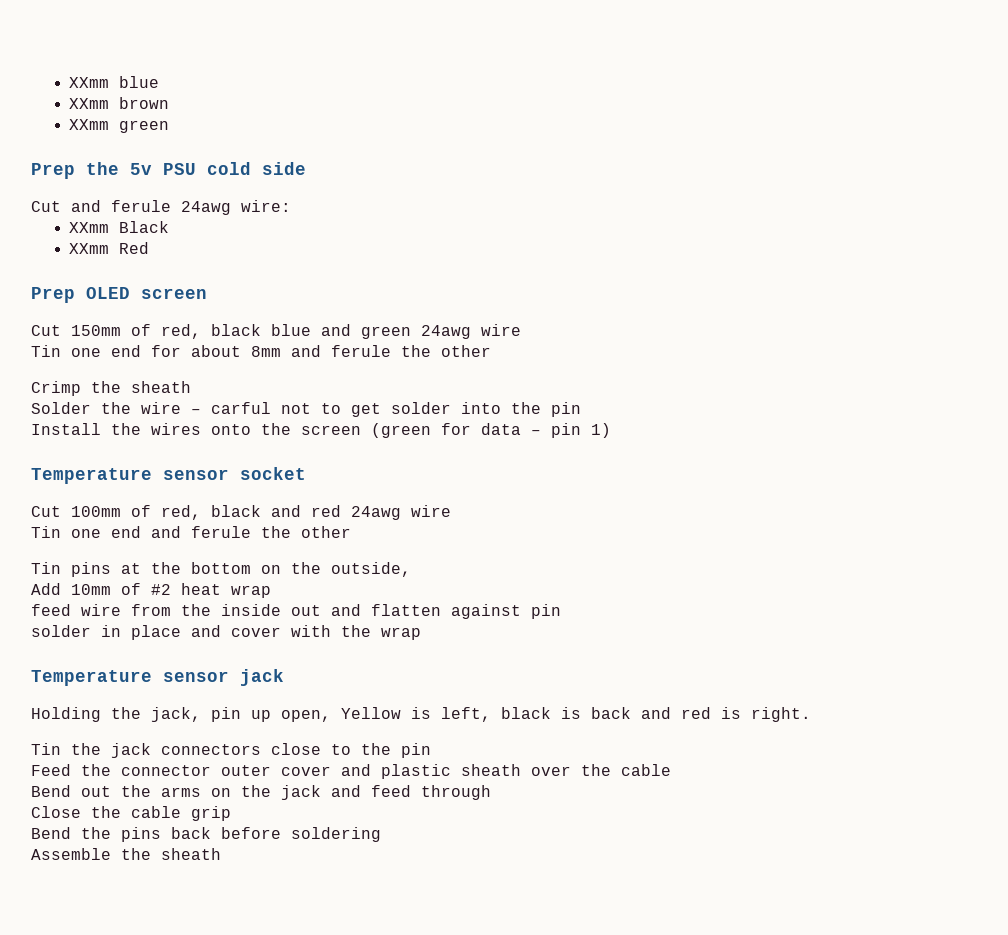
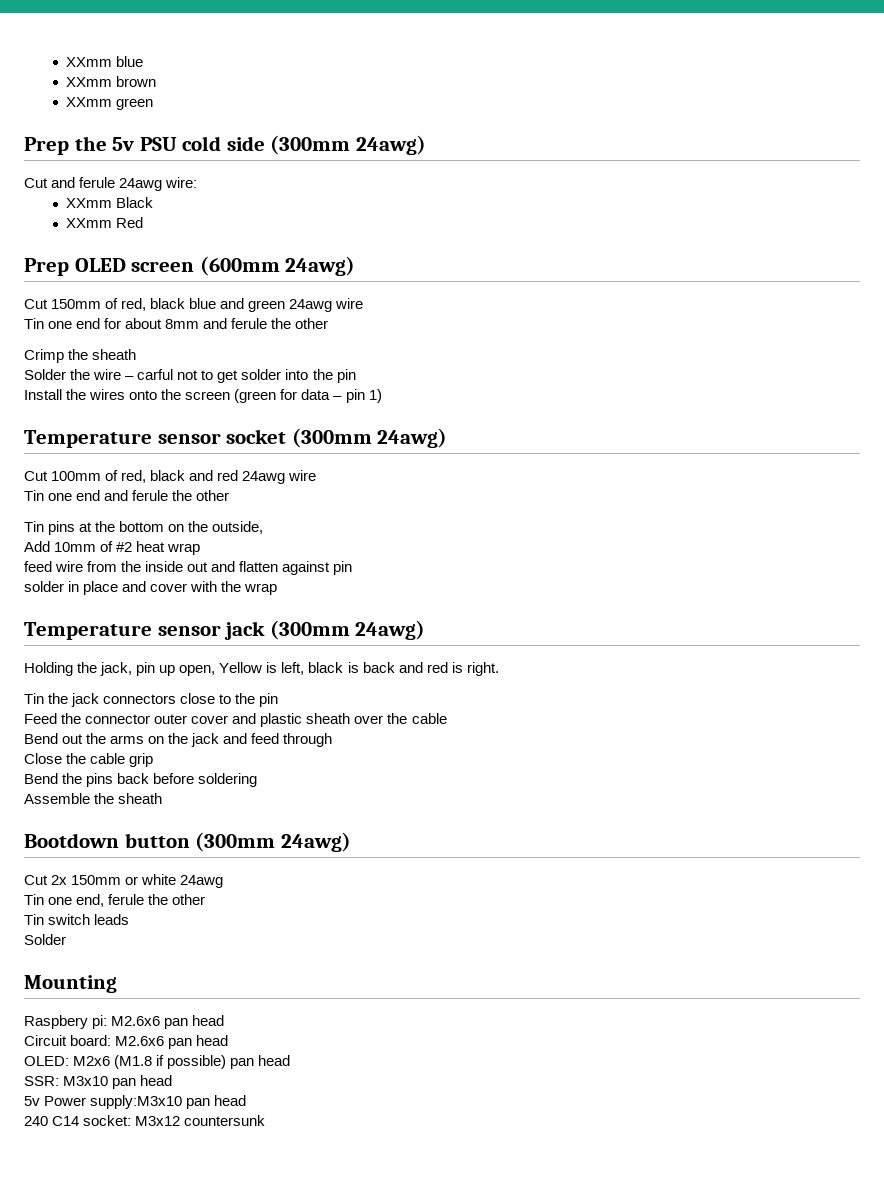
(306, 168) none -> [270,135,426,155] (300mm 24awg)
(207, 293) none -> [199,256,356,276] (600mm 24awg)
(306, 473) none -> [291,428,448,448] (300mm 24awg)
(284, 677) none -> [269,620,426,640] (300mm 24awg)
(221, 854) none -> [24,832,351,852] [24,874,224,888] [24,894,206,907] [24,914,130,925] [24,934,66,945] [24,975,117,993] [24,1015,225,1029] [24,1035,229,1049] [24,1055,291,1069] [24,1075,173,1089] [24,1095,247,1109] [24,1115,266,1126] // Bootdown button (300mm 24awg) // Cut 2x 150mm or white 24awg // Tin one end, ferule the other // Tin switch leads // Solder // Mounting // Raspbery pi: M2.6x6 pan head // Circuit board: M2.6x6 pan head // OLED: M2x6 (M1.8 if possible) pan head // SSR: M3x10 pan head // 5v Power supply:M3x10 pan head // 240 C14 socket: M3x12 countersunk

